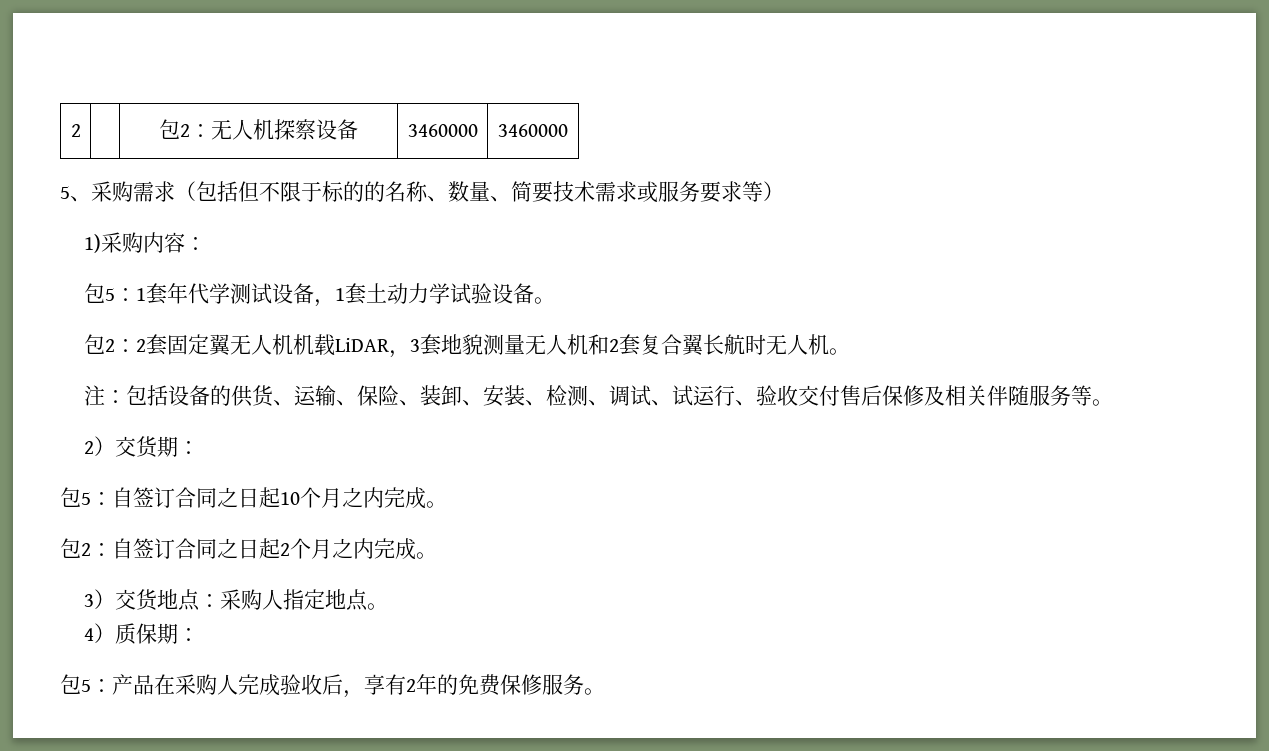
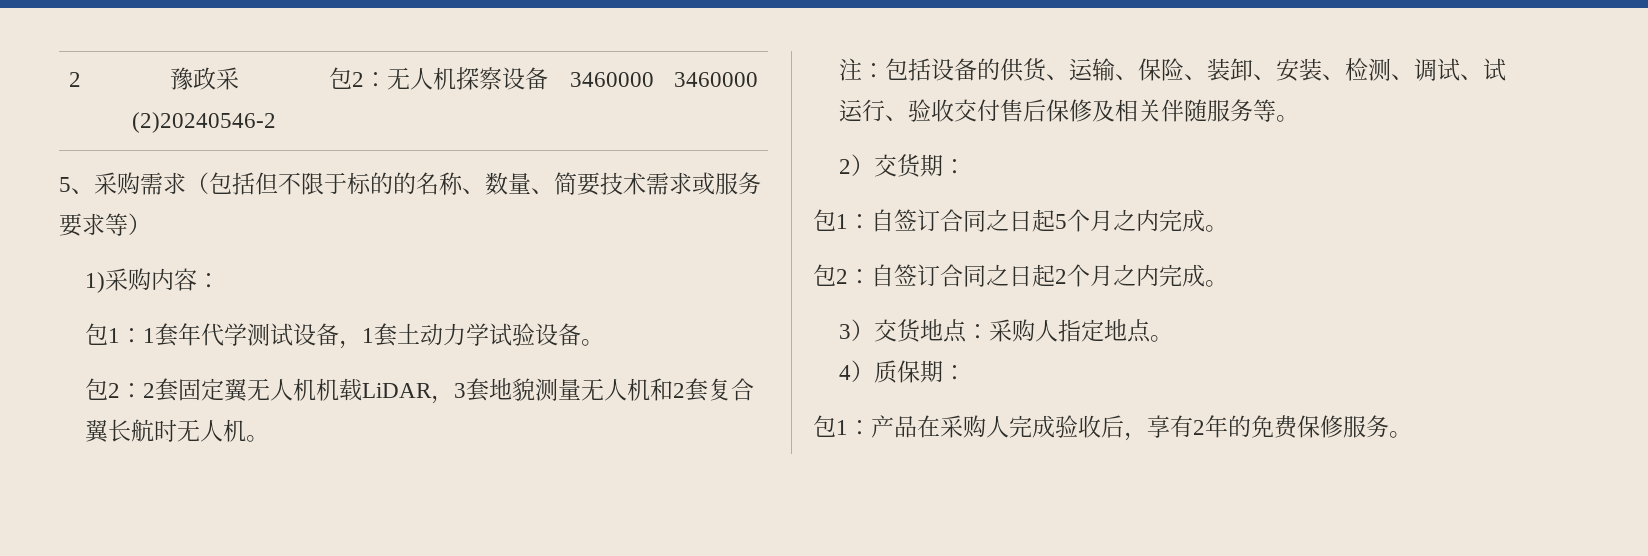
(81, 130) none -> [169,67,239,90] [132,112,276,133] 豫政采(2)20240546-2
[105,288,116,301] 5 -> [107,328,120,343] 1
[81,487,300,508] 5：自签订合同之日起10 -> [836,209,1067,232] 1：自签订合同之日起5
[81,679,91,692] 5 -> [836,420,848,435] 1

